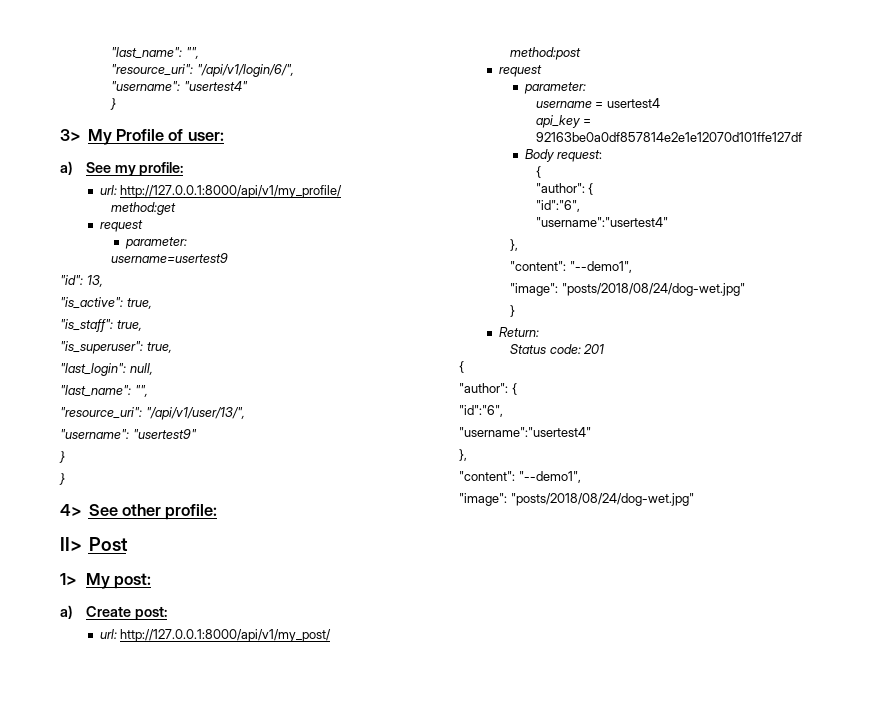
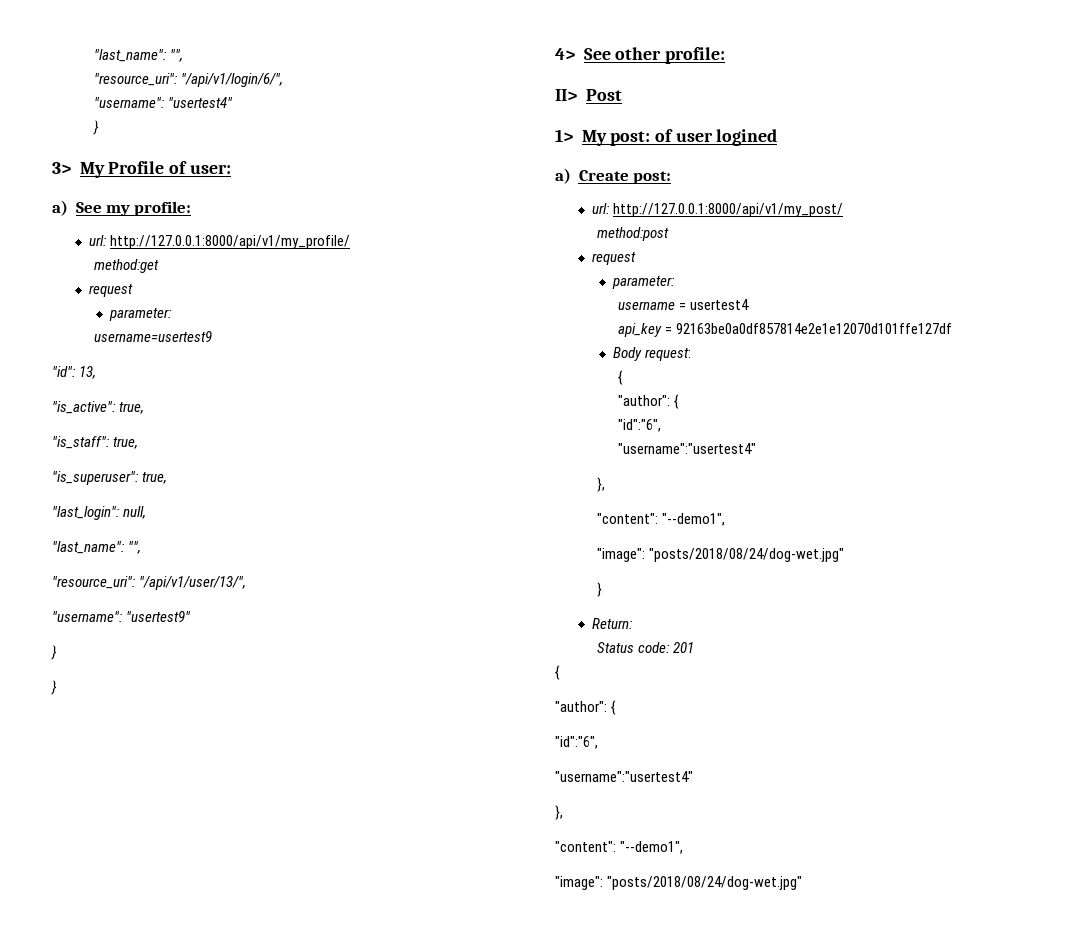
(152, 581) none -> [654,129,778,146] of user logined

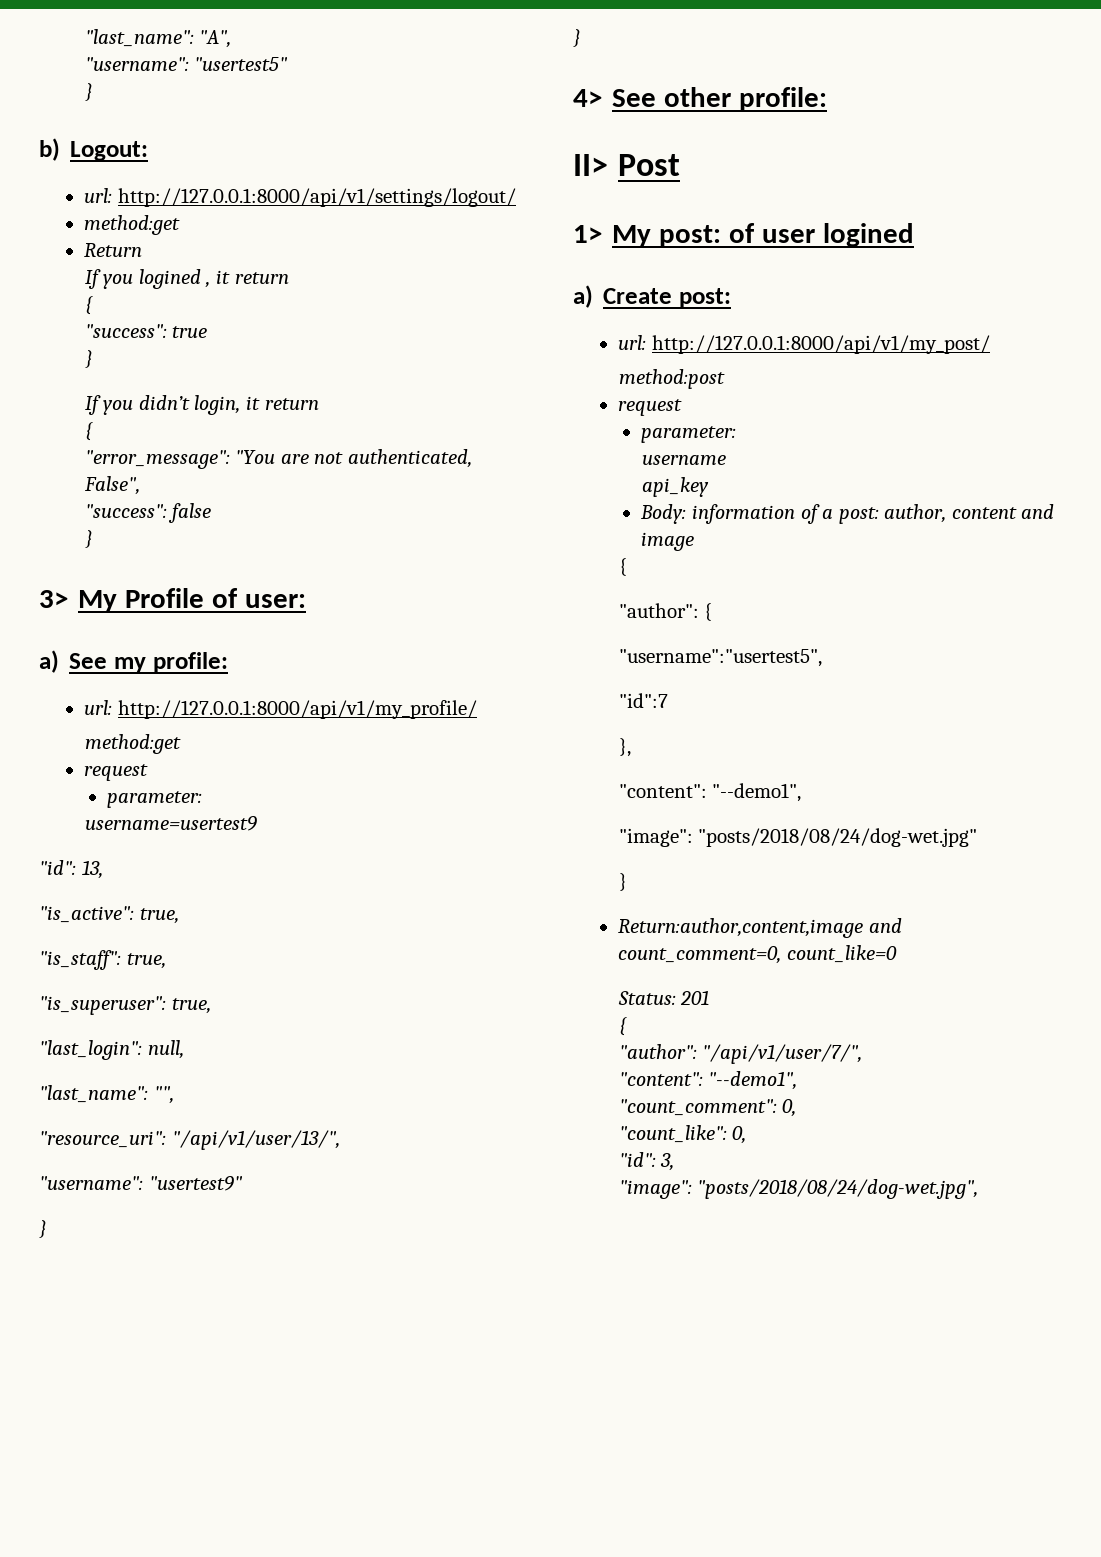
[93,49,183,62] [93,73,283,87] [93,97,232,108] "last_name": "", // "resource_uri": "/api/v1/login/6/", // "username": "usertest4" -> [84,29,232,48] [84,57,289,71] [84,83,93,101] [39,138,149,161] [84,188,517,207] [84,215,181,235] [84,243,143,257] [84,269,289,289] [84,296,93,315] [84,324,208,338] [84,350,93,368] [84,395,319,415] [84,422,93,441] [84,449,473,469] [83,476,140,495] [84,503,212,523] "last_name": "A", // "username": "usertest5" // } // b) Logout: // url: http://127.0.0.1:8000/api/v1/settings/logout/ // method:get // Return // If you logined , it return // { // "success": true // } // If you didn’t login, it return // { // "error_message": "You are not authenticated, False", // "success": false
[678,299,749,310] = usertest4 -> (726, 460) none
[664,323,952,334] [613,347,692,361] [617,370,623,385] [617,394,679,409] [617,419,661,432] [617,443,756,454] = 92163be0a0df857814e2e1e12070d101ffe127df // Body request: // { // "author": { // "id":"6", // "username":"usertest4" -> [640,504,1055,524] [641,532,695,551] [618,558,627,576] [618,603,713,621] [618,649,822,667] [618,693,668,708] // Body: information of a post: author, content and image // { // "author": { // "username":"usertest5", // "id":7
[592,618,634,629] [596,642,694,653] [555,665,560,680] [555,700,617,715] [555,736,598,749] [555,771,693,782] [555,805,563,820] [555,841,684,854] [555,876,803,890] Return: // Status code: 201 // { // "author": { // "id":"6", // "username":"usertest4" // }, // "content": "--demo1", // "image": "posts/2018/08/24/dog-wet.jpg" -> [618,918,903,938] [618,945,898,964] [617,990,710,1005] [618,1017,627,1036] [618,1044,863,1064] [618,1071,798,1090] [618,1099,797,1117] [618,1125,747,1144] [618,1152,675,1171] [618,1179,979,1199] Return:author,content,image and count_comment=0, count_like=0 // Status: 201 // { // "author": "/api/v1/user/7/", // "content": "--demo1", // "count_comment": 0, // "count_like": 0, // "id": 3, // "image": "posts/2018/08/24/dog-wet.jpg",

